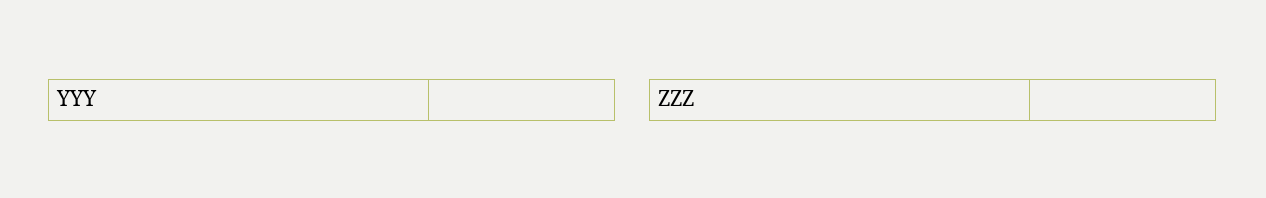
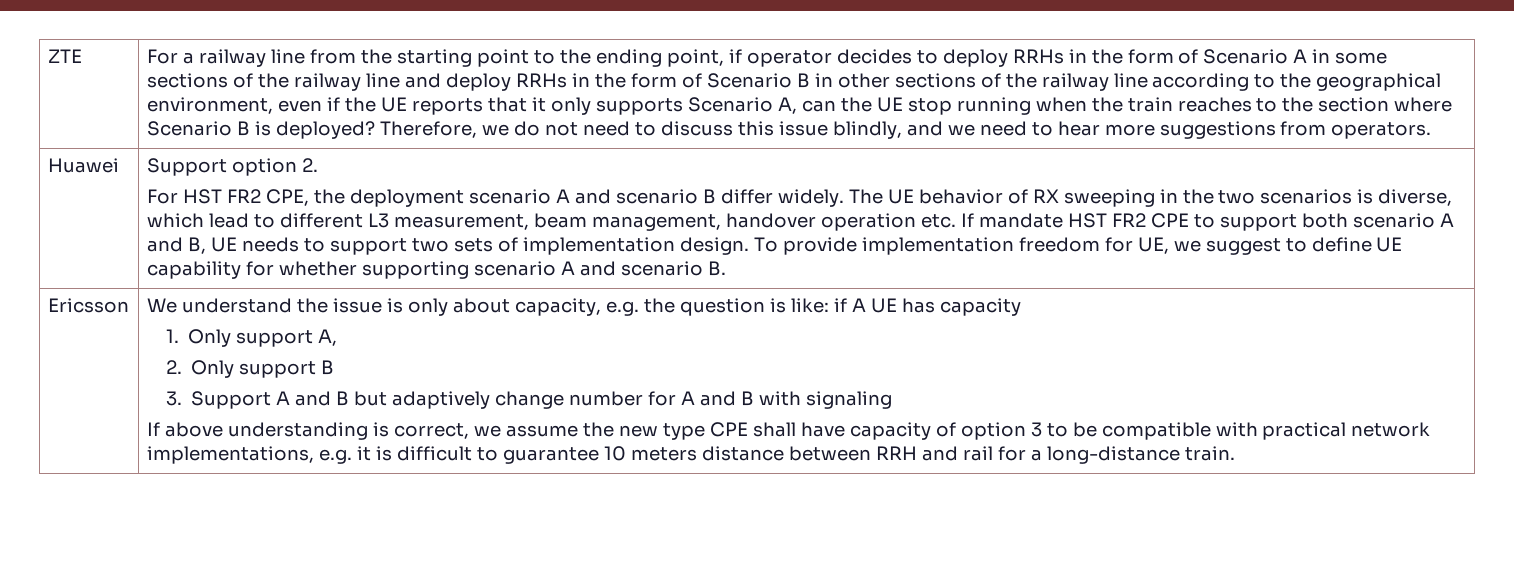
[55,90,97,106] [657,90,694,106] YYY | // ZZZ | -> [47,49,82,63] [146,49,1388,67] [146,73,1442,91] [146,97,1453,115] [146,121,1432,139] [47,158,119,173] [146,158,318,176] [146,189,1453,207] [146,213,1454,231] [146,237,1403,255] [146,261,726,279] [47,298,129,313] [146,298,1021,316] [165,329,337,347] [165,360,334,378] [165,391,892,409] [146,422,1431,440] [146,446,1235,464] ZTE | For a railway line from the starting point to the ending point, if operator decides to deploy RRHs in the form of Scenario A in some sections of the railway line and deploy RRHs in the form of Scenario B in other sections of the railway line according to the geographical environment, even if the UE reports that it only supports Scenario A, can the UE stop running when the train reaches to the section where Scenario B is deployed? Therefore, we do not need to discuss this issue blindly, and we need to hear more suggestions from operators. // Huawei | Support option 2. // For HST FR2 CPE, the deployment scenario A and scenario B differ widely. The UE behavior of RX sweeping in the two scenarios is diverse, which lead to different L3 measurement, beam management, handover operation etc. If mandate HST FR2 CPE to support both scenario A and B, UE needs to support two sets of implementation design. To provide implementation freedom for UE, we suggest to define UE capability for whether supporting scenario A and scenario B. // Ericsson | We understand the issue is only about capacity, e.g. the question is like: if A UE has capacity // 1. Only support A, // 2. Only support B // 3. Support A and B but adaptively change number for A and B with signaling // If above understanding is correct, we assume the new type CPE shall have capacity of option 3 to be compatible with practical network implementations, e.g. it is difficult to guarantee 10 meters distance between RRH and rail for a long-distance train.

